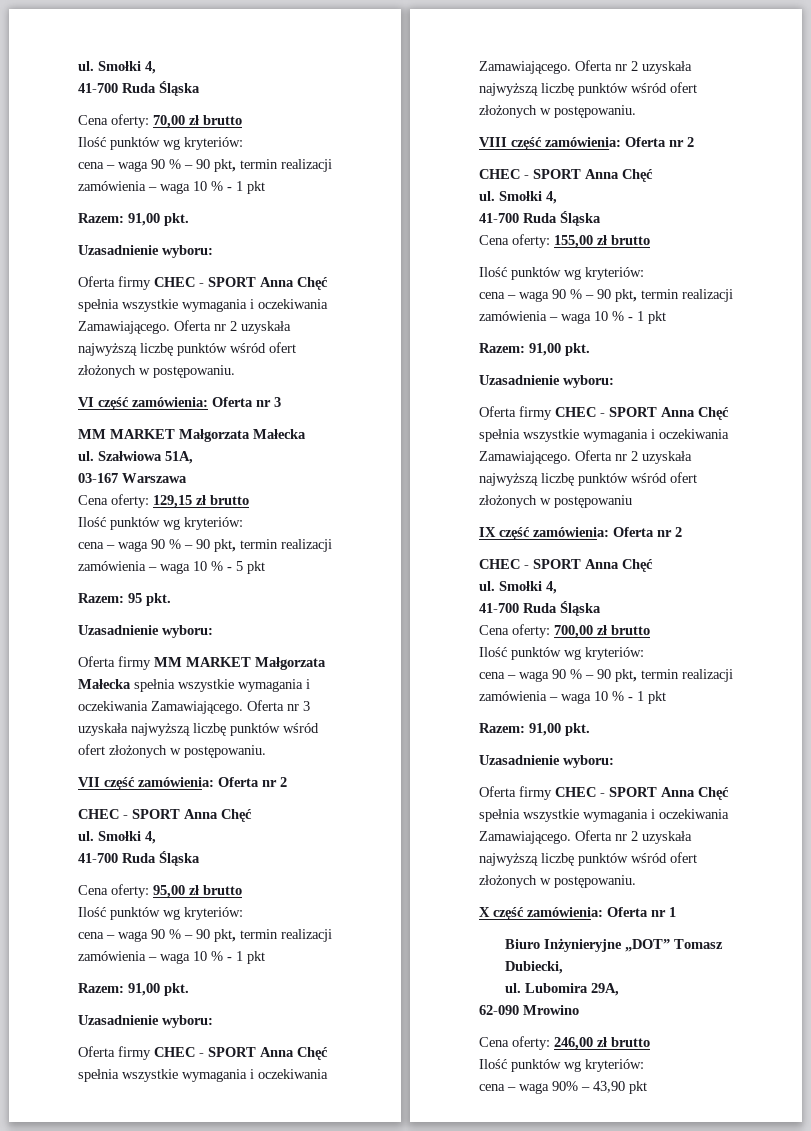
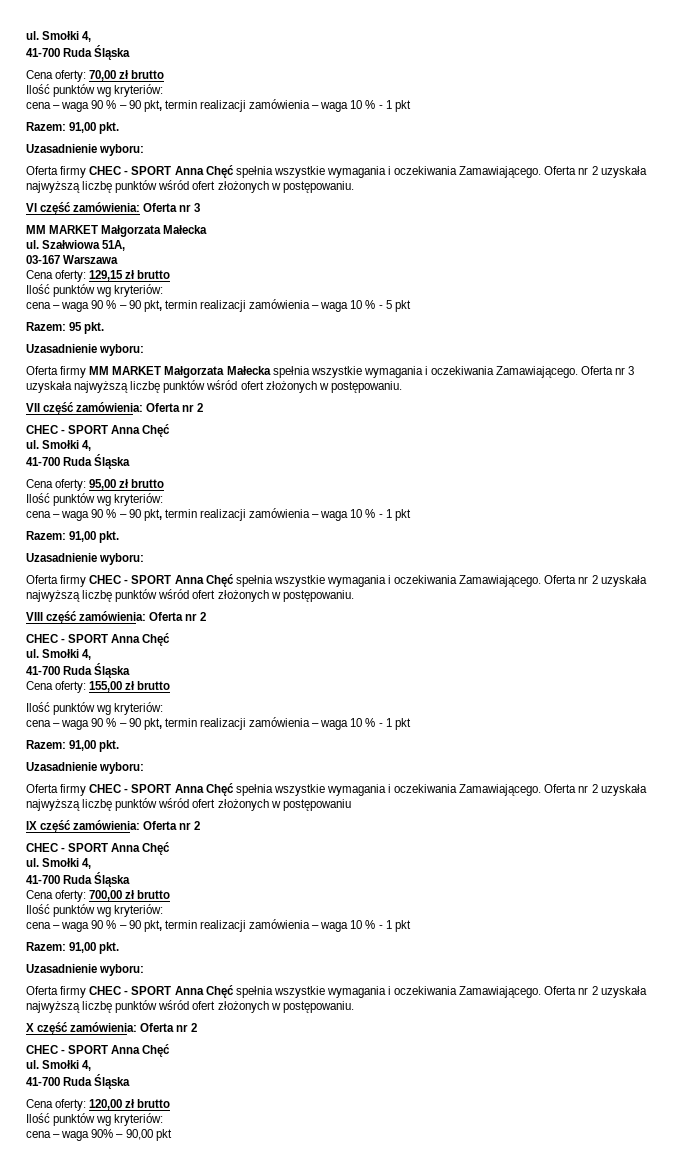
[669,907,676,917] [505,938,724,952] [505,961,564,974] [505,983,620,996] [479,1005,579,1015] [479,1036,593,1050] 1 // Biuro Inżynieryjne „DOT” Tomasz Dubiecki, // ul. Lubomira 29A, // 62-090 Mrowino // Cena oferty: 246,00 -> [190,1023,197,1032] [26,1044,171,1057] [26,1060,92,1071] [26,1074,131,1089] [26,1099,123,1111] 2 // CHEC - SPORT Anna Chęć // ul. Smołki 4, // 41-700 Ruda Śląska // Cena oferty: 120,00
[593,1081,625,1093] 43,90 -> [125,1129,153,1140] 90,00

